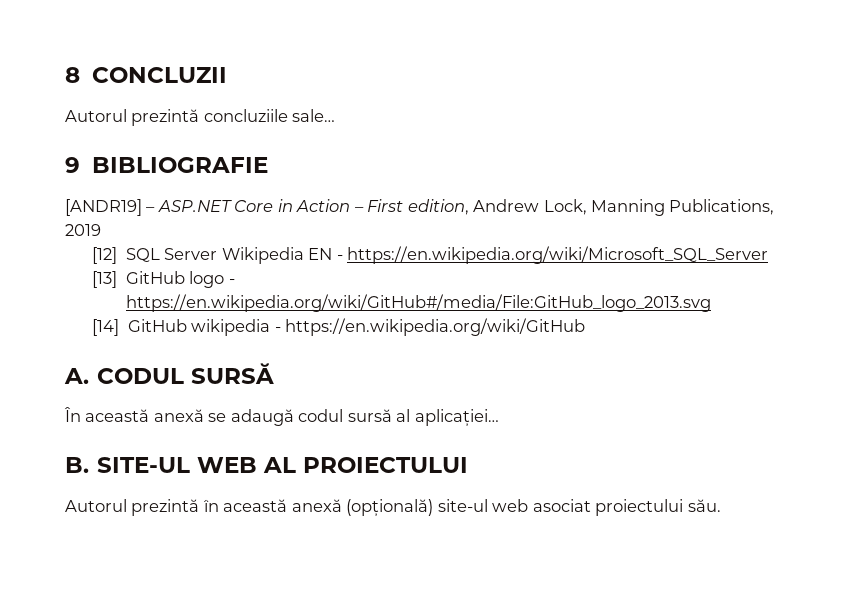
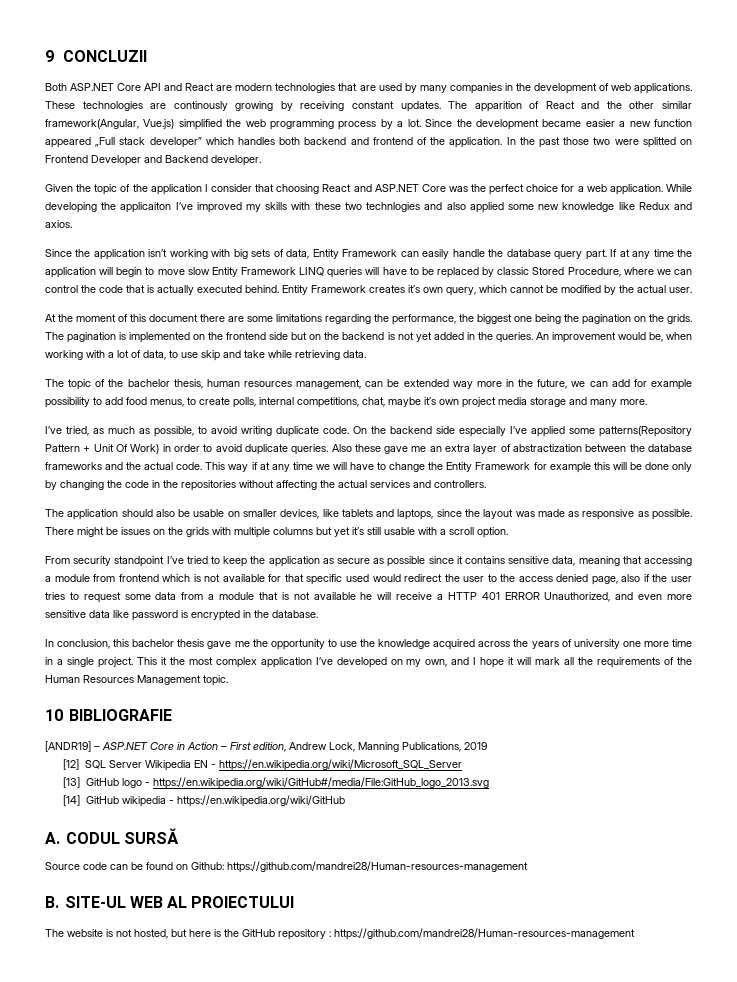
[65,67,80,83] 8 -> [45,50,54,62] 9
[65,109,336,126] [65,157,80,173] Autorul prezintă concluziile sale… // 9 -> [45,83,692,94] [45,101,692,112] [45,119,692,130] [45,137,693,148] [45,155,261,166] [45,184,692,195] [45,202,693,213] [45,220,72,228] [45,249,692,260] [45,267,692,278] [45,285,692,296] [45,314,692,325] [45,332,693,343] [45,350,366,361] [45,379,692,390] [45,397,647,408] [45,426,692,437] [45,444,693,455] [45,462,693,473] [45,480,486,491] [45,509,692,520] [45,527,508,538] [45,556,692,567] [45,574,692,585] [45,592,693,603] [45,610,318,621] [45,639,692,650] [45,657,692,668] [45,675,228,686] [45,709,63,721] Both ASP.NET Core API and React are modern technologies that are used by many companies in the development of web applications. These technologies are continously growing by receiving constant updates. The apparition of React and the other similar framework(Angular, Vue.js) simplified the web programming process by a lot. Since the development became easier a new function appeared „Full stack developer” which handles both backend and frontend of the application. In the past those two were splitted on Frontend Developer and Backend developer. // Given the topic of the application I consider that choosing React and ASP.NET Core was the perfect choice for a web application. While developing the applicaiton I’ve improved my skills with these two technlogies and also applied some new knowledge like Redux and axios. // Since the application isn’t working with big sets of data, Entity Framework can easily handle the database query part. If at any time the application will begin to move slow Entity Framework LINQ queries will have to be replaced by classic Stored Procedure, where we can control the code that is actually executed behind. Entity Framework creates it’s own query, which cannot be modified by the actual user. // At the moment of this document there are some limitations regarding the performance, the biggest one being the pagination on the grids. The pagination is implemented on the frontend side but on the backend is not yet added in the queries. An improvement would be, when working with a lot of data, to use skip and take while retrieving data. // The topic of the bachelor thesis, human resources management, can be extended way more in the future, we can add for example possibility to add food menus, to create polls, internal competitions, chat, maybe it’s own project media storage and many more. // I’ve tried, as much as possible, to avoid writing duplicate code. On the backend side especially I’ve applied some patterns(Repository Pattern + Unit Of Work) in order to avoid duplicate queries. Also these gave me an extra layer of abstractization between the database frameworks and the actual code. This way if at any time we will have to change the Entity Framework for example this will be done only by changing the code in the repositories without affecting the actual services and controllers. // The application should also be usable on smaller devices, like tablets and laptops, since the layout was made as responsive as possible. There might be issues on the grids with multiple columns but yet it’s still usable with a scroll option. // From security standpoint I’ve tried to keep the application as secure as possible since it contains sensitive data, meaning that accessing a module from frontend which is not available for that specific used would redirect the user to the access denied page, also if the user tries to request some data from a module that is not available he will receive a HTTP 401 ERROR Unauthorized, and even more sensitive data like password is encrypted in the database. // In conclusion, this bachelor thesis gave me the opportunity to use the knowledge acquired across the years of university one more time in a single project. This it the most complex application I’ve developed on my own, and I hope it will mark all the requirements of the Human Resources Management topic. // 10
[64,407,499,426] În această anexă se adaugă codul sursă al aplicației… -> [45,861,528,873] Source code can be found on Github: https://github.com/mandrei28/Human-resources-management
[65,499,721,516] Autorul prezintă în această anexă (opțională) site-ul web asociat proiectului său. -> [45,928,635,940] The website is not hosted, but here is the GitHub repository : https://github.com/mandrei28/Human-resources-management

